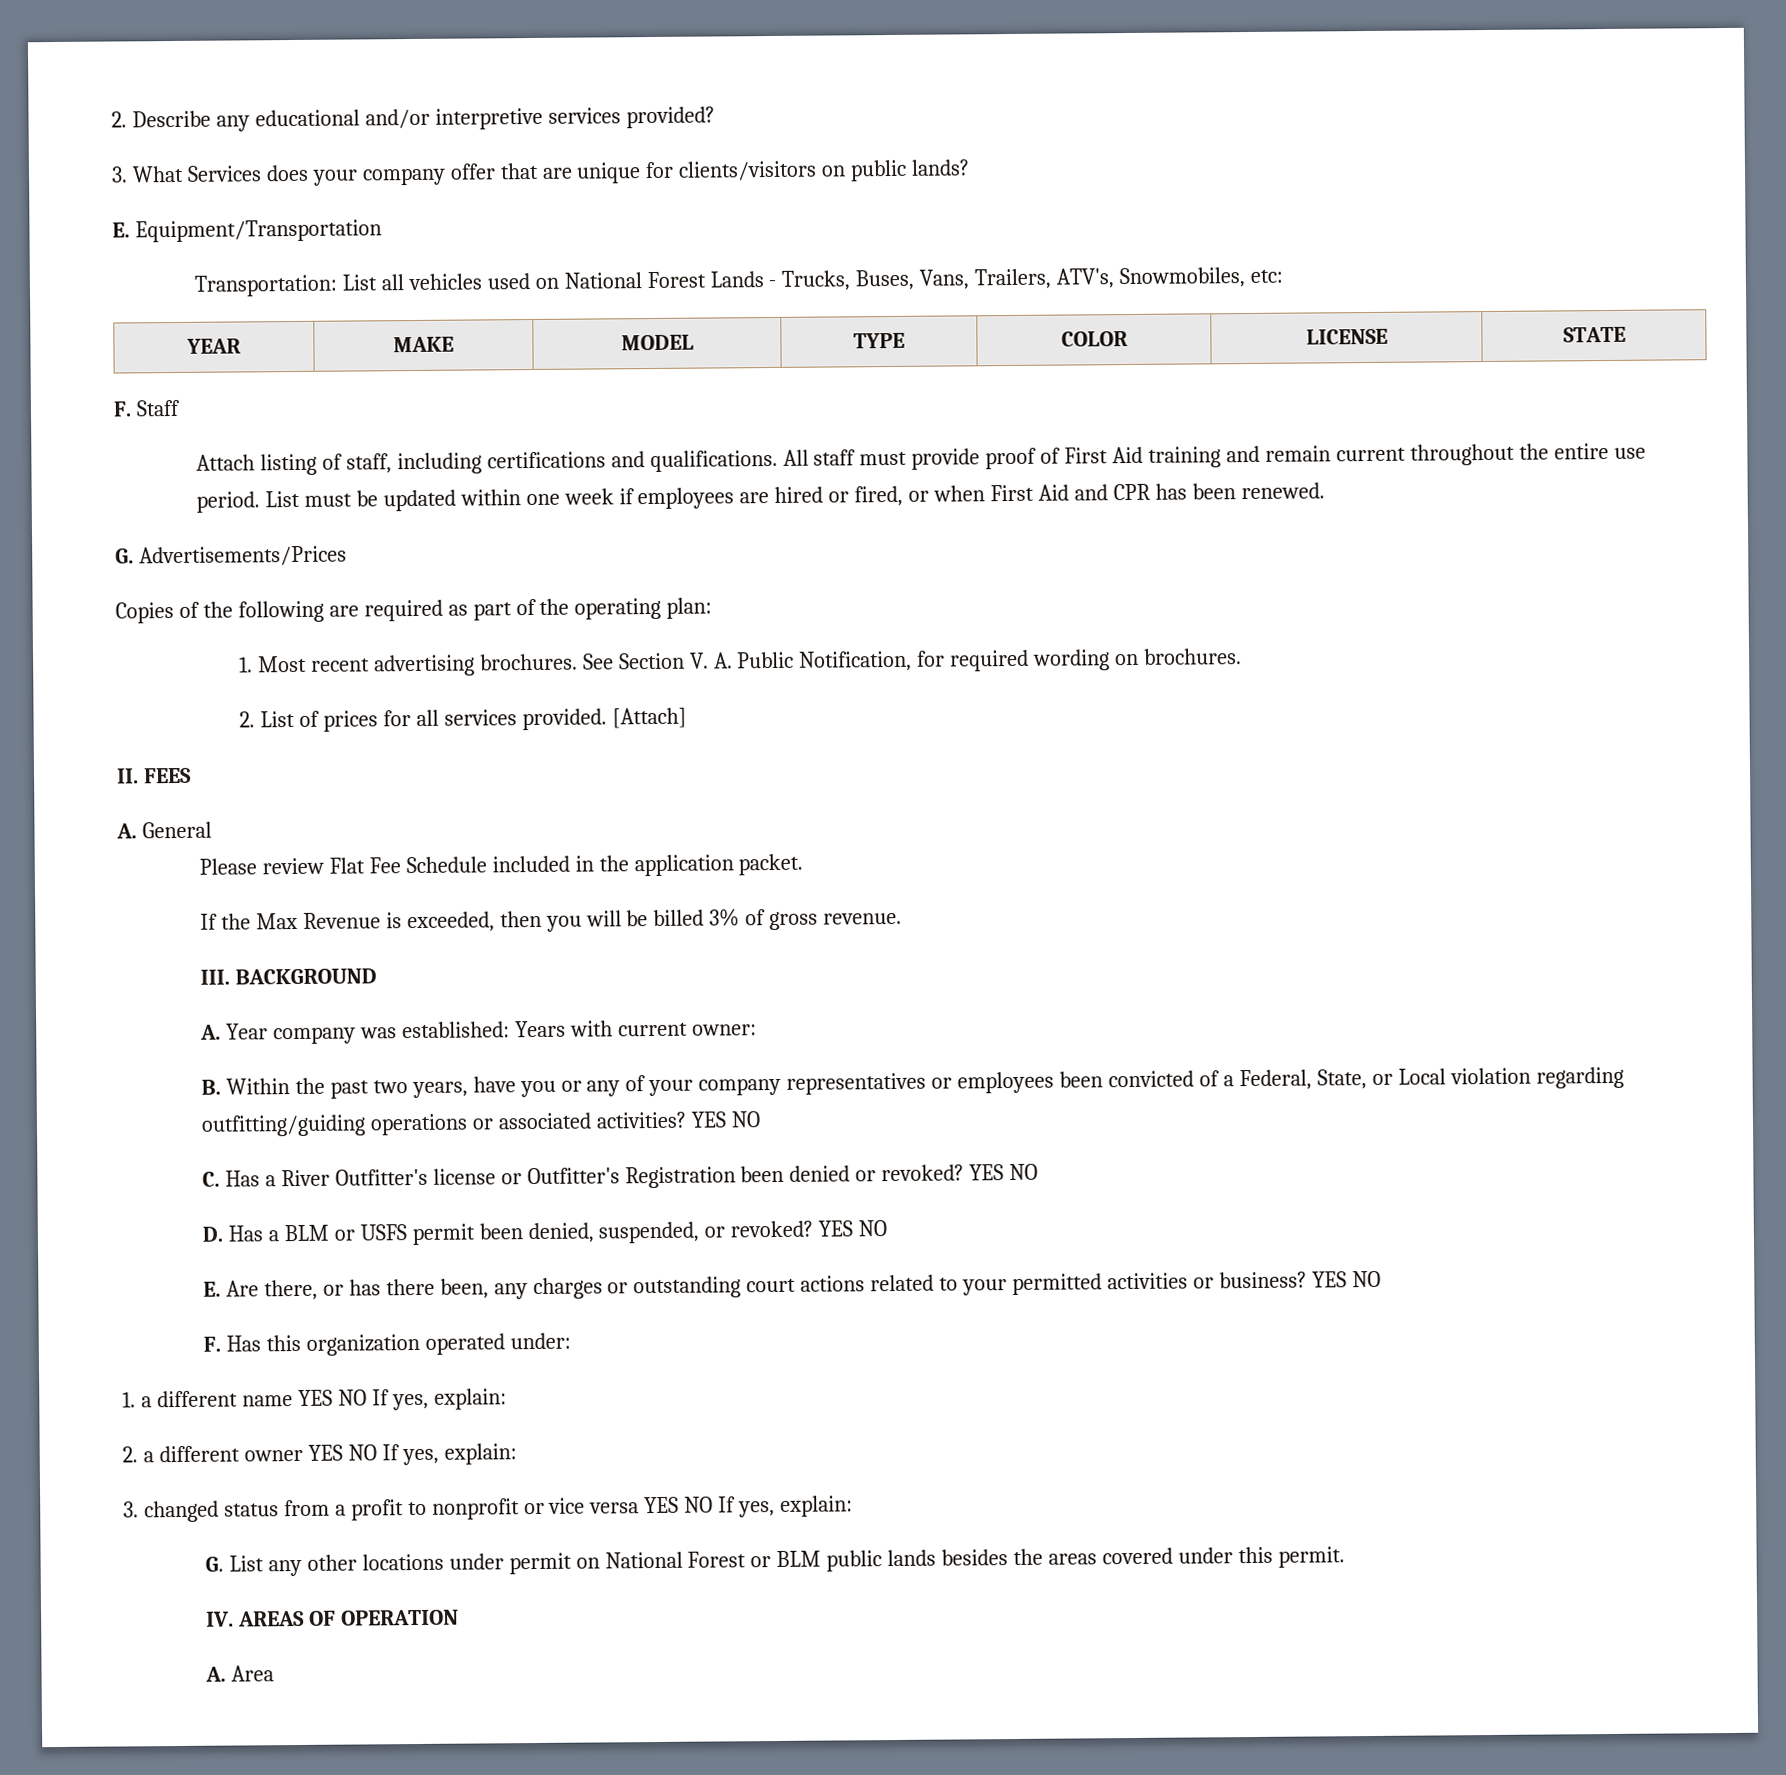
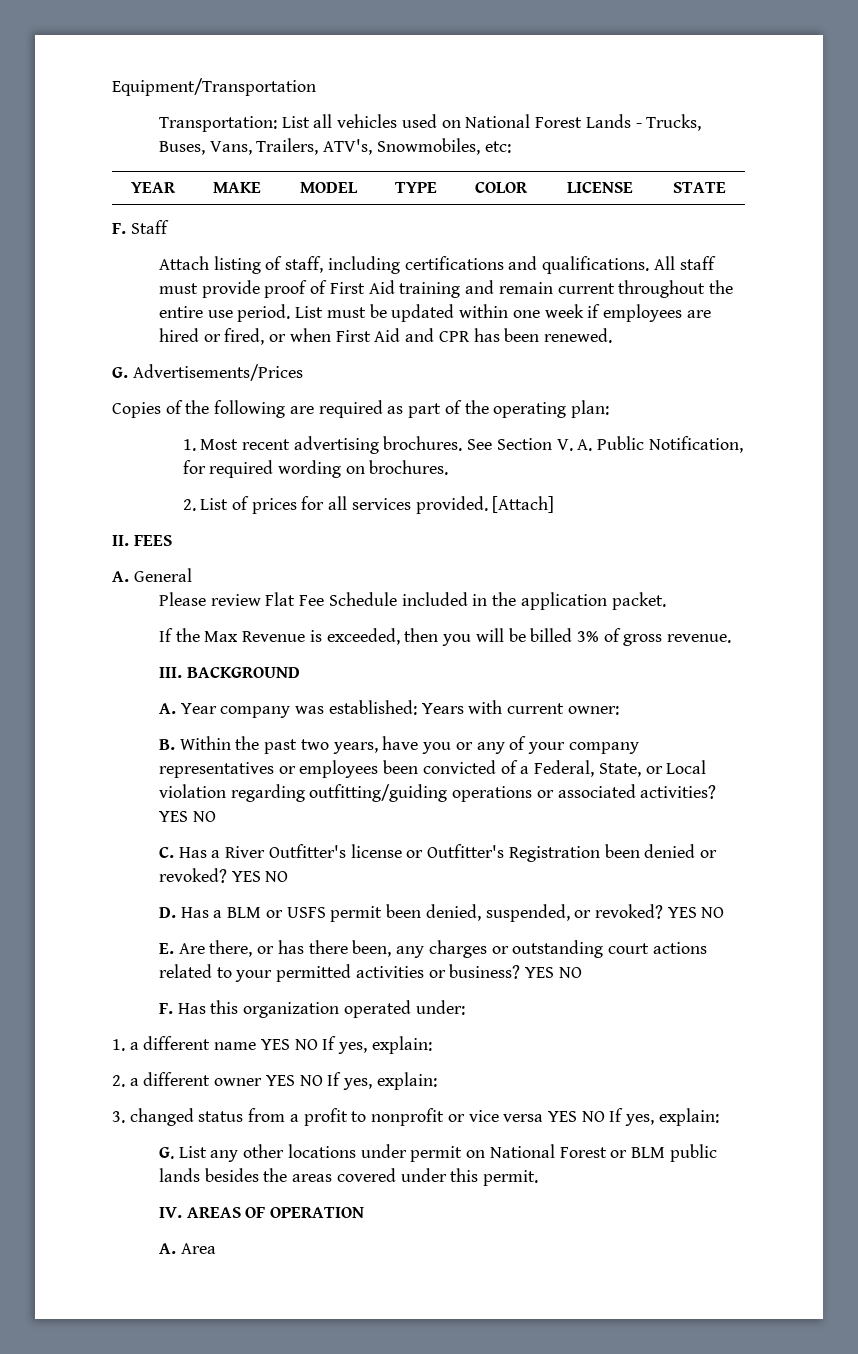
[111,106,715,132] [111,159,971,186] [112,222,130,238] 2. Describe any educational and/or interpretive services provided? // 3. What Services does your company offer that are unique for clients/visitors on public lands? // E. -> (112, 87) none

